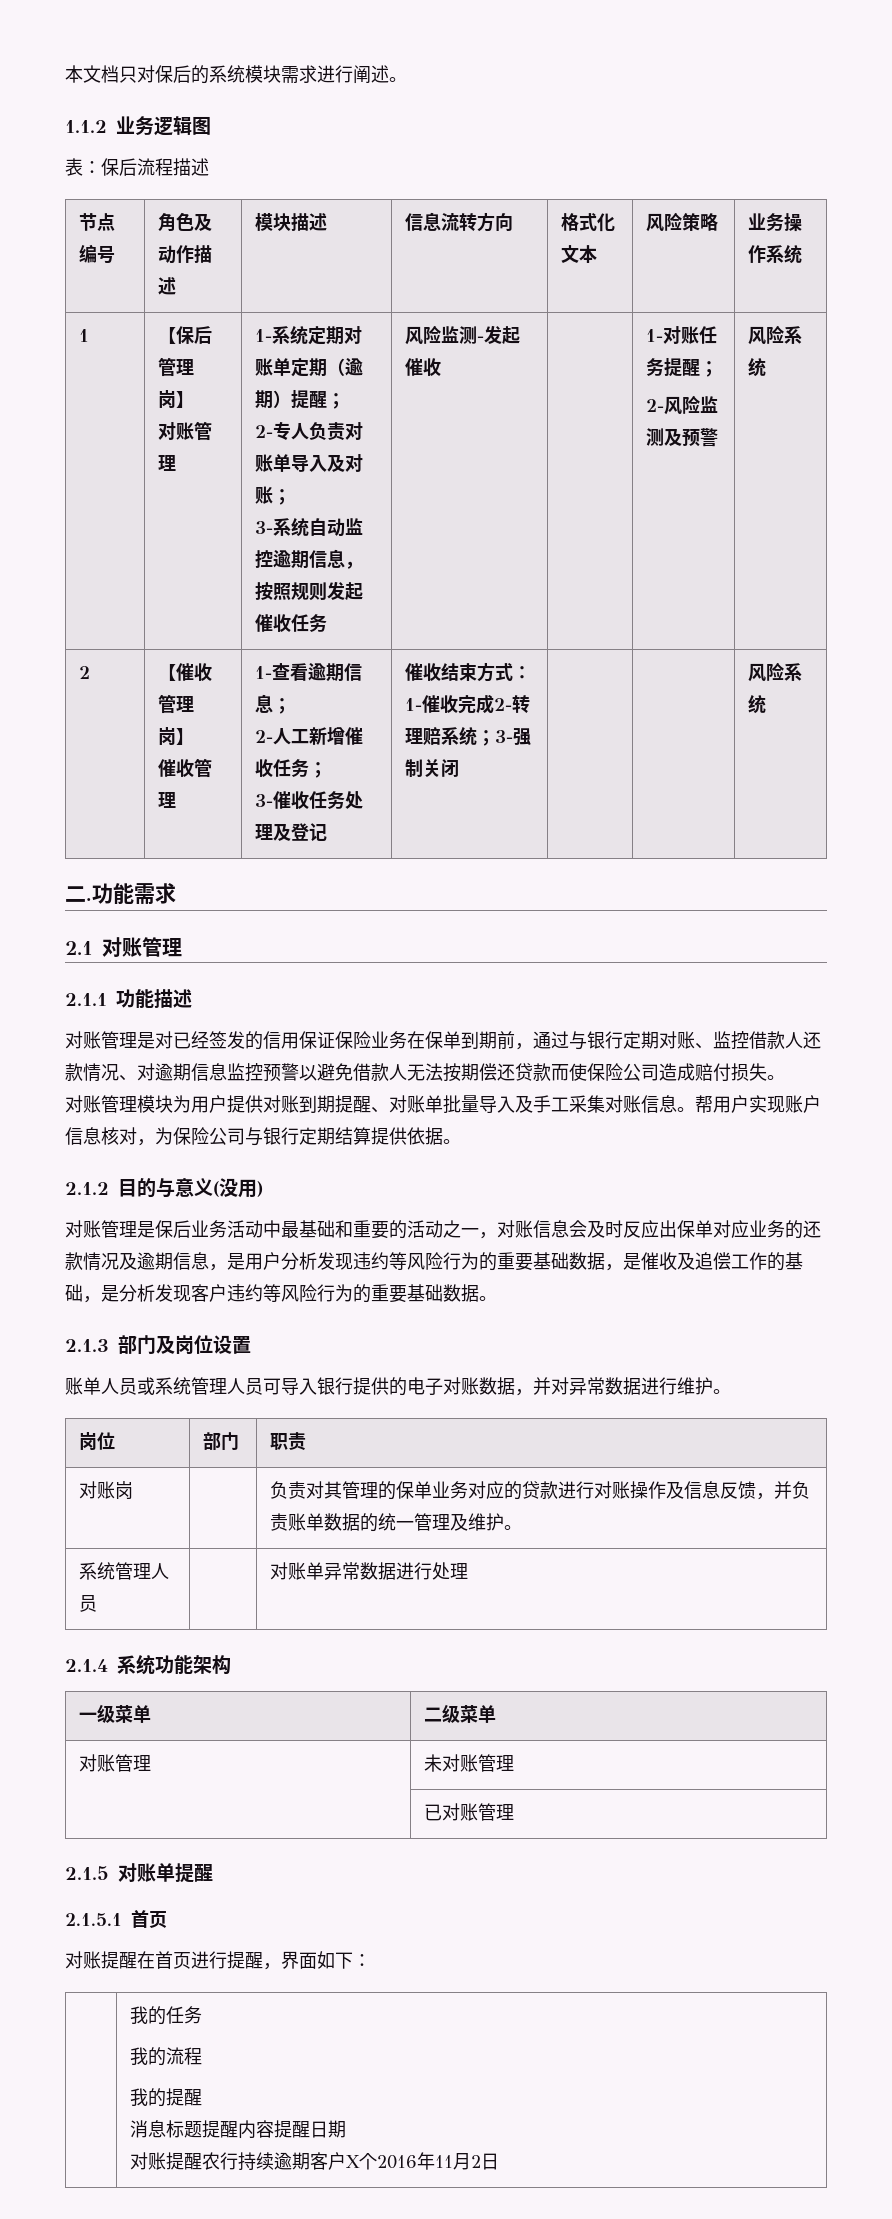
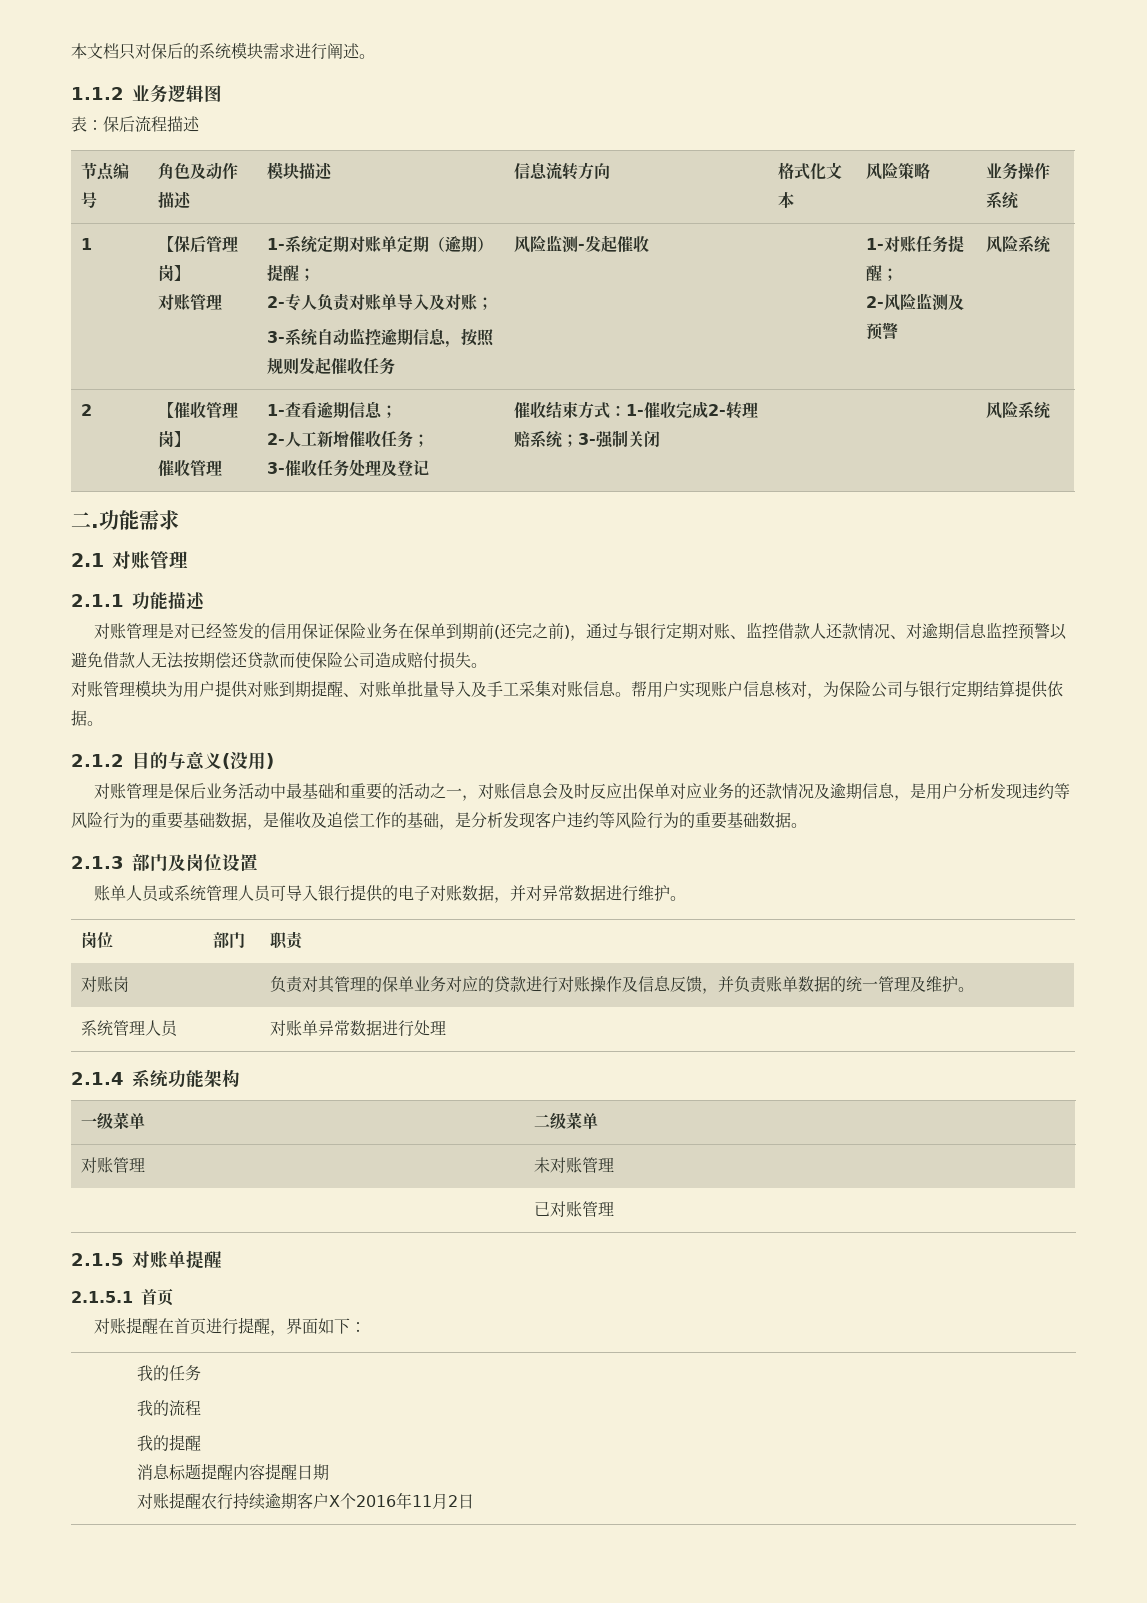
(515, 1040) none -> [493,623,570,639] (还完之前)

